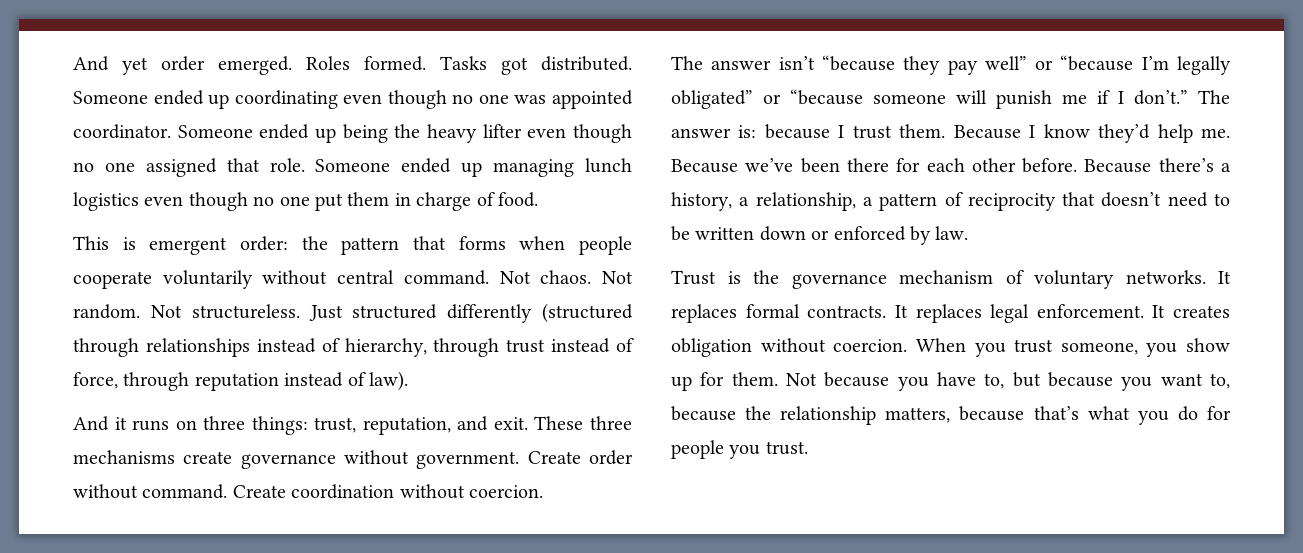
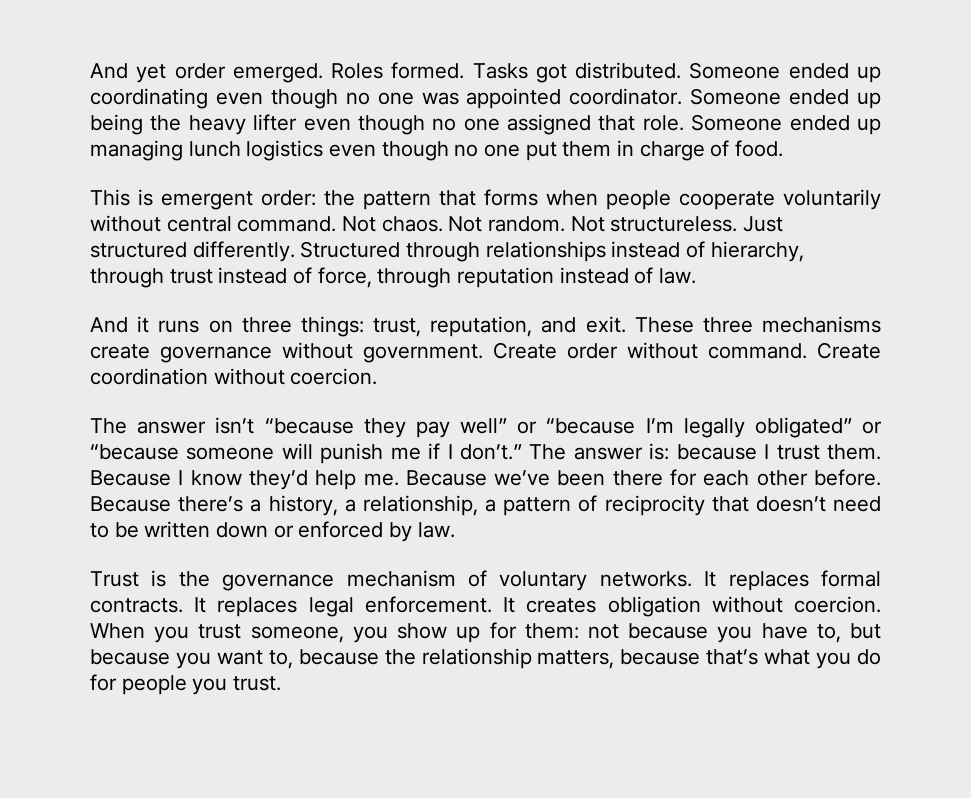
[447,303,633,323] differently (structured -> [192,241,401,262] differently. Structured
[369,371,408,391] law). -> [659,268,697,284] law.
[731,372,817,386] them. Not -> [524,623,619,639] them: not

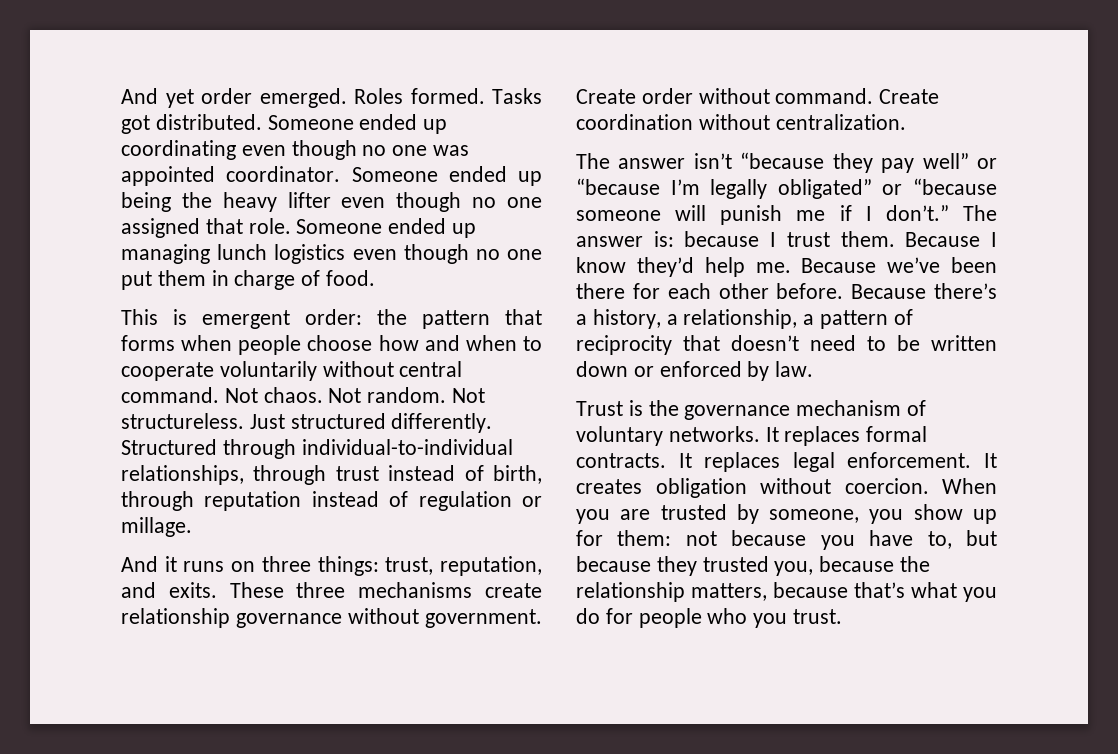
(671, 200) none -> [307,335,542,351] choose how and when to
[485,241,804,262] relationships instead of hierarchy, -> [301,439,513,455] [121,465,244,485] individual-to-individual relationships,
[317,267,372,288] force, -> [492,465,542,484] birth,
[659,268,697,284] law. -> [418,491,542,511] [121,517,192,537] regulation or millage.
[585,316,626,333] exit. -> [168,582,217,598] exits.
(150, 351) none -> [121,608,230,628] relationship
[290,368,378,385] coercion. -> [775,114,906,130] centralization.
[198,624,242,639] trust -> [620,504,759,524] are trusted by
[175,650,293,669] you want to, -> [656,556,814,576] they trusted you,
(187, 685) none -> [707,608,748,624] who

